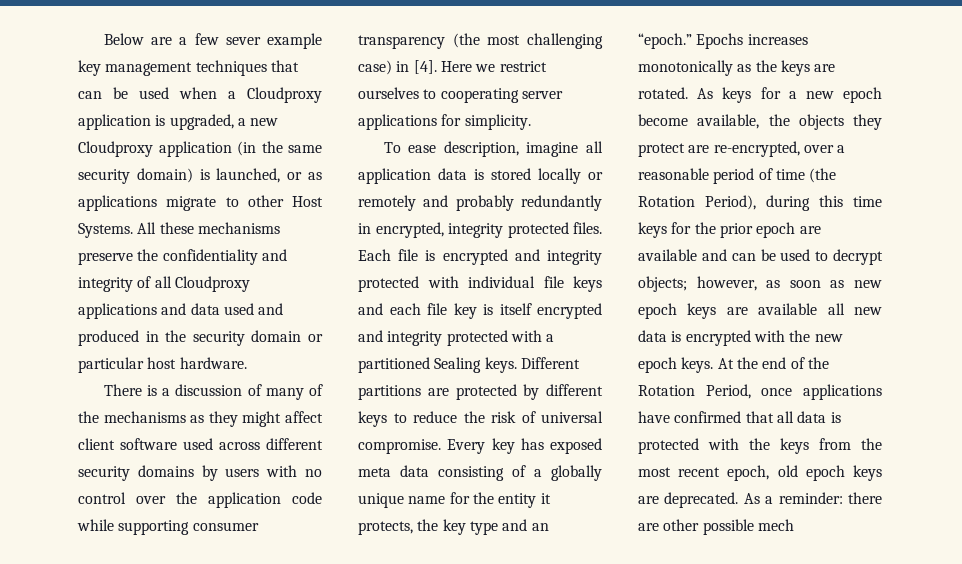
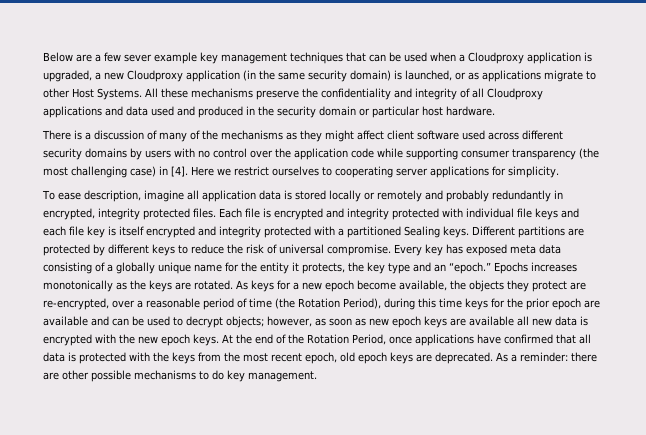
[757,519,794,531] mech -> [134,370,317,382] mechanisms to do key management.

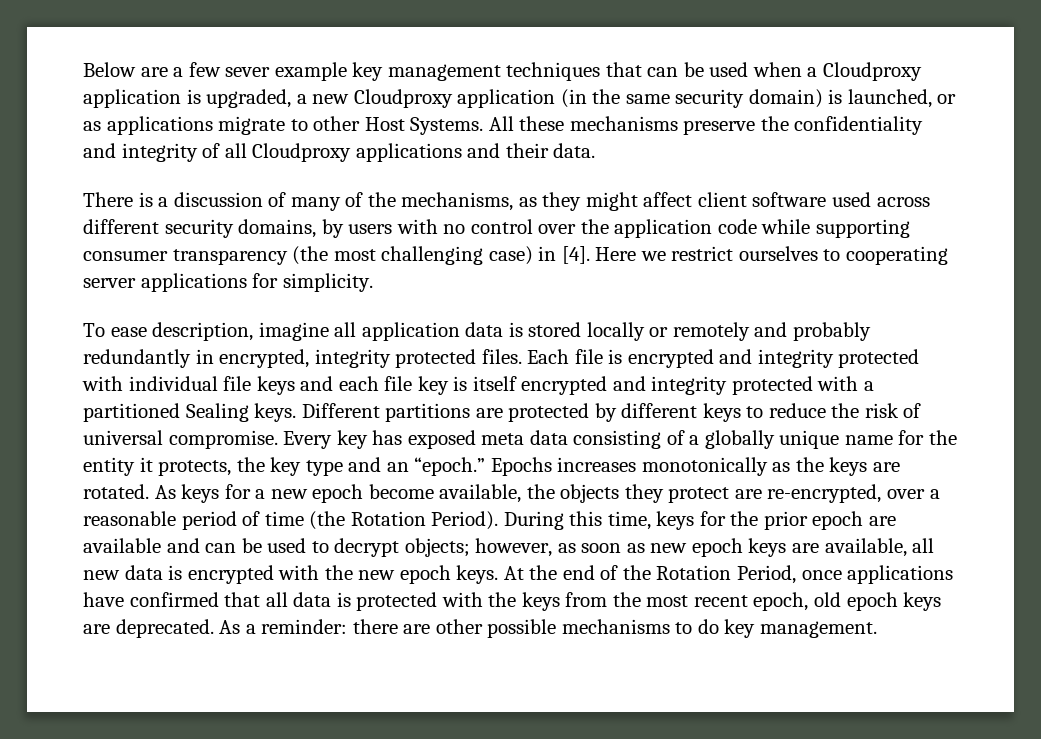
[126,106,495,118] data used and produced in the security domain or particular host hardware. -> [505,143,596,158] their data.
[221,130,283,140] mechanisms -> [401,192,514,211] mechanisms,
[85,148,127,158] domains -> [238,219,317,238] domains,
[343,298,462,310] Period), during this time -> [431,511,651,530] Period). During this time,
[469,316,514,326] available -> [824,538,907,557] available,

